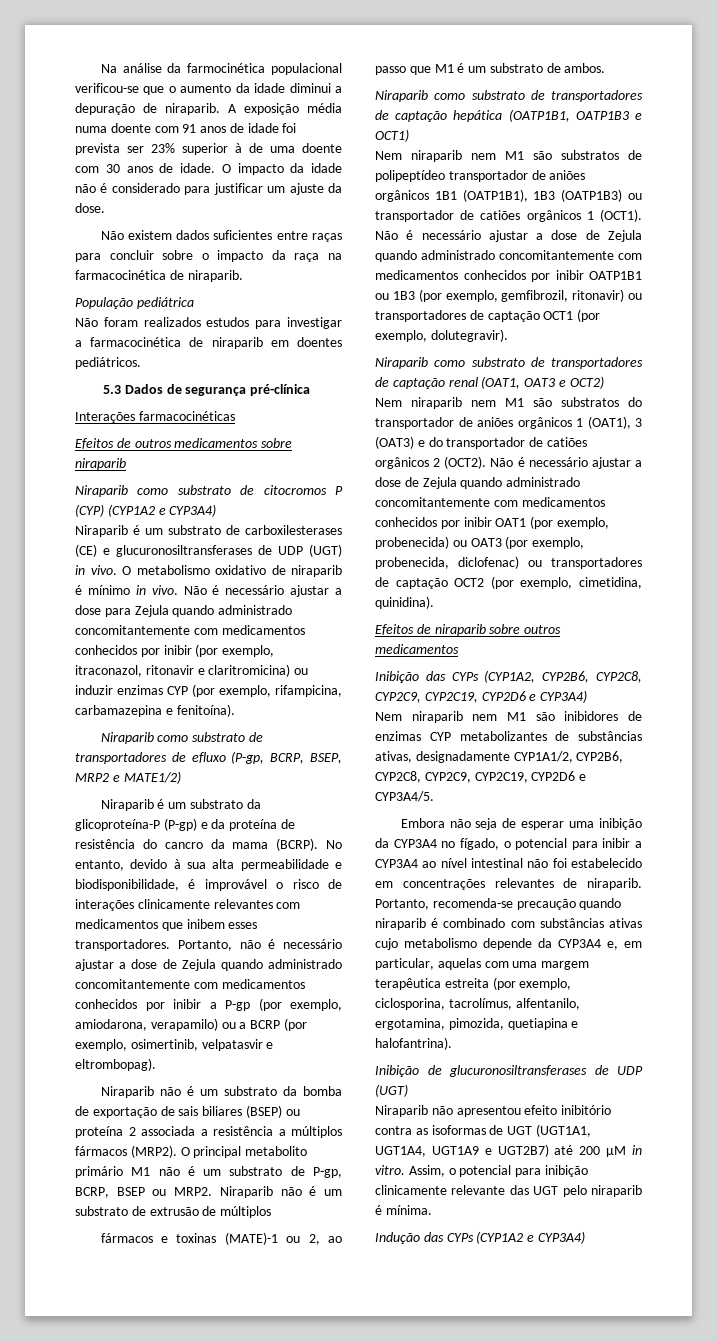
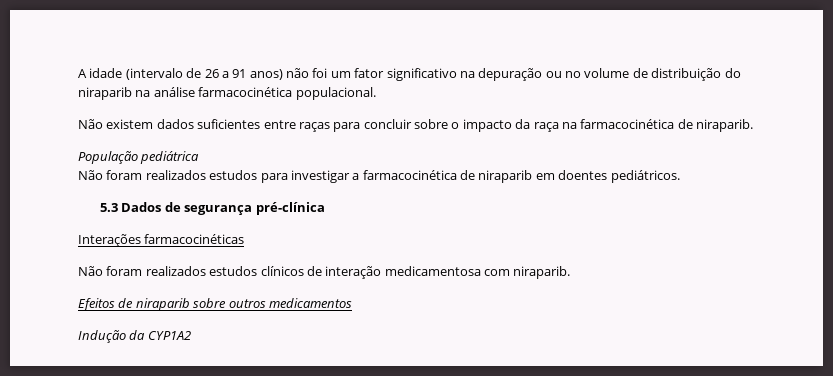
[100,63,342,75] [75,83,342,95] [75,103,342,115] [75,123,297,133] [75,143,342,155] [75,163,342,175] [75,183,342,195] [75,203,105,213] Na análise da farmocinética populacional verificou-se que o aumento da idade diminui a depuração de niraparib. A exposição média numa doente com 91 anos de idade foi prevista ser 23% superior à de uma doente com 30 anos de idade. O impacto da idade não é considerado para justificar um ajuste da dose. -> [78,68,741,81] [78,87,376,100] A idade (intervalo de 26 a 91 anos) não foi um fator significativo na depuração ou no volume de distribuição do niraparib na análise farmacocinética populacional.
[75,438,293,449] [75,458,126,470] [75,485,343,497] [75,504,217,517] [75,525,342,537] [75,544,342,557] [75,565,342,577] [75,585,342,597] [75,605,293,617] [75,625,305,635] [75,644,275,657] [75,664,309,677] [75,684,342,697] [75,704,235,717] [100,732,264,744] [75,751,343,764] [75,771,181,784] [100,799,261,811] [75,818,295,831] [75,838,342,851] [75,859,342,871] [75,879,342,891] [75,899,301,911] [75,919,258,931] [75,939,342,951] [75,959,342,971] [75,979,305,989] [75,998,342,1011] [75,1018,307,1031] [75,1039,274,1051] [75,1058,156,1071] [100,1086,342,1098] [75,1105,300,1118] [75,1126,342,1138] [75,1145,308,1158] [75,1166,342,1178] [75,1186,342,1198] [75,1206,272,1218] [100,1232,342,1245] [375,63,606,75] [375,90,643,102] [375,109,642,122] [375,129,409,142] [375,150,642,162] [375,170,586,182] [375,189,642,202] [375,209,642,222] [375,230,642,242] [375,250,642,262] [375,270,642,282] [375,289,642,302] [375,309,601,322] [375,329,508,342] [375,357,643,369] [375,376,604,389] [375,397,642,409] [375,416,642,429] [375,436,587,449] [375,456,642,469] [375,477,581,489] [375,497,605,507] [375,516,609,529] [375,536,585,549] [375,556,642,569] [375,576,642,589] [375,596,434,609] Efeitos de outros medicamentos sobre niraparib // Niraparib como substrato de citocromos P (CYP) (CYP1A2 e CYP3A4) // Niraparib é um substrato de carboxilesterases (CE) e glucuronosiltransferases de UDP (UGT) in vivo. O metabolismo oxidativo de niraparib é mínimo in vivo. Não é necessário ajustar a dose para Zejula quando administrado concomitantemente com medicamentos conhecidos por inibir (por exemplo, itraconazol, ritonavir e claritromicina) ou induzir enzimas CYP (por exemplo, rifampicina, carbamazepina e fenitoína). // Niraparib como substrato de transportadores de efluxo (P-gp, BCRP, BSEP, MRP2 e MATE1/2) // Niraparib é um substrato da glicoproteína-P (P-gp) e da proteína de resistência do cancro da mama (BCRP). No entanto, devido à sua alta permeabilidade e biodisponibilidade, é improvável o risco de interações clinicamente relevantes com medicamentos que inibem esses transportadores. Portanto, não é necessário ajustar a dose de Zejula quando administrado concomitantemente com medicamentos conhecidos por inibir a P-gp (por exemplo, amiodarona, verapamilo) ou a BCRP (por exemplo, osimertinib, velpatasvir e eltrombopag). // Niraparib não é um substrato da bomba de exportação de sais biliares (BSEP) ou proteína 2 associada a resistência a múltiplos fármacos (MRP2). O principal metabolito primário M1 não é um substrato de P-gp, BCRP, BSEP ou MRP2. Niraparib não é um substrato de extrusão de múltiplos // fármacos e toxinas (MATE)-1 ou 2, ao passo que M1 é um substrato de ambos. // Niraparib como substrato de transportadores de captação hepática (OATP1B1, OATP1B3 e OCT1) // Nem niraparib nem M1 são substratos de polipeptídeo transportador de aniões orgânicos 1B1 (OATP1B1), 1B3 (OATP1B3) ou transportador de catiões orgânicos 1 (OCT1). Não é necessário ajustar a dose de Zejula quando administrado concomitantemente com medicamentos conhecidos por inibir OATP1B1 ou 1B3 (por exemplo, gemfibrozil, ritonavir) ou transportadores de captação OCT1 (por exemplo, dolutegravir). // Niraparib como substrato de transportadores de captação renal (OAT1, OAT3 e OCT2) // Nem niraparib nem M1 são substratos do transportador de aniões orgânicos 1 (OAT1), 3 (OAT3) e do transportador de catiões orgânicos 2 (OCT2). Não é necessário ajustar a dose de Zejula quando administrado concomitantemente com medicamentos conhecidos por inibir OAT1 (por exemplo, probenecida) ou OAT3 (por exemplo, probenecida, diclofenac) ou transportadores de captação OCT2 (por exemplo, cimetidina, quinidina). -> [78,266,571,279] Não foram realizados estudos clínicos de interação medicamentosa com niraparib.
[375,670,642,683] [375,690,588,703] [375,711,642,723] [375,731,642,741] [375,751,624,763] [375,771,587,783] [375,791,434,802] [400,818,642,830] [375,838,642,850] [375,858,642,868] [375,878,642,890] [375,898,622,910] [375,918,642,930] [375,938,642,950] [375,958,590,970] [375,977,572,990] [375,998,580,1010] [375,1018,579,1030] [375,1037,452,1050] [375,1065,643,1077] [375,1084,408,1097] [375,1105,612,1117] [375,1124,591,1137] [375,1144,642,1157] [375,1165,588,1177] [375,1185,642,1197] [375,1205,432,1215] [375,1231,585,1244] Inibição das CYPs (CYP1A2, CYP2B6, CYP2C8, CYP2C9, CYP2C19, CYP2D6 e CYP3A4) // Nem niraparib nem M1 são inibidores de enzimas CYP metabolizantes de substâncias ativas, designadamente CYP1A1/2, CYP2B6, CYP2C8, CYP2C9, CYP2C19, CYP2D6 e CYP3A4/5. // Embora não seja de esperar uma inibição da CYP3A4 no fígado, o potencial para inibir a CYP3A4 ao nível intestinal não foi estabelecido em concentrações relevantes de niraparib. Portanto, recomenda-se precaução quando niraparib é combinado com substâncias ativas cujo metabolismo depende da CYP3A4 e, em particular, aquelas com uma margem terapêutica estreita (por exemplo, ciclosporina, tacrolímus, alfentanilo, ergotamina, pimozida, quetiapina e halofantrina). // Inibição de glucuronosiltransferases de UDP (UGT) // Niraparib não apresentou efeito inibitório contra as isoformas de UGT (UGT1A1, UGT1A4, UGT1A9 e UGT2B7) até 200 μM in vitro. Assim, o potencial para inibição clinicamente relevante das UGT pelo niraparib é mínima. // Indução das CYPs (CYP1A2 e CYP3A4) -> [78,330,191,343] Indução da CYP1A2

